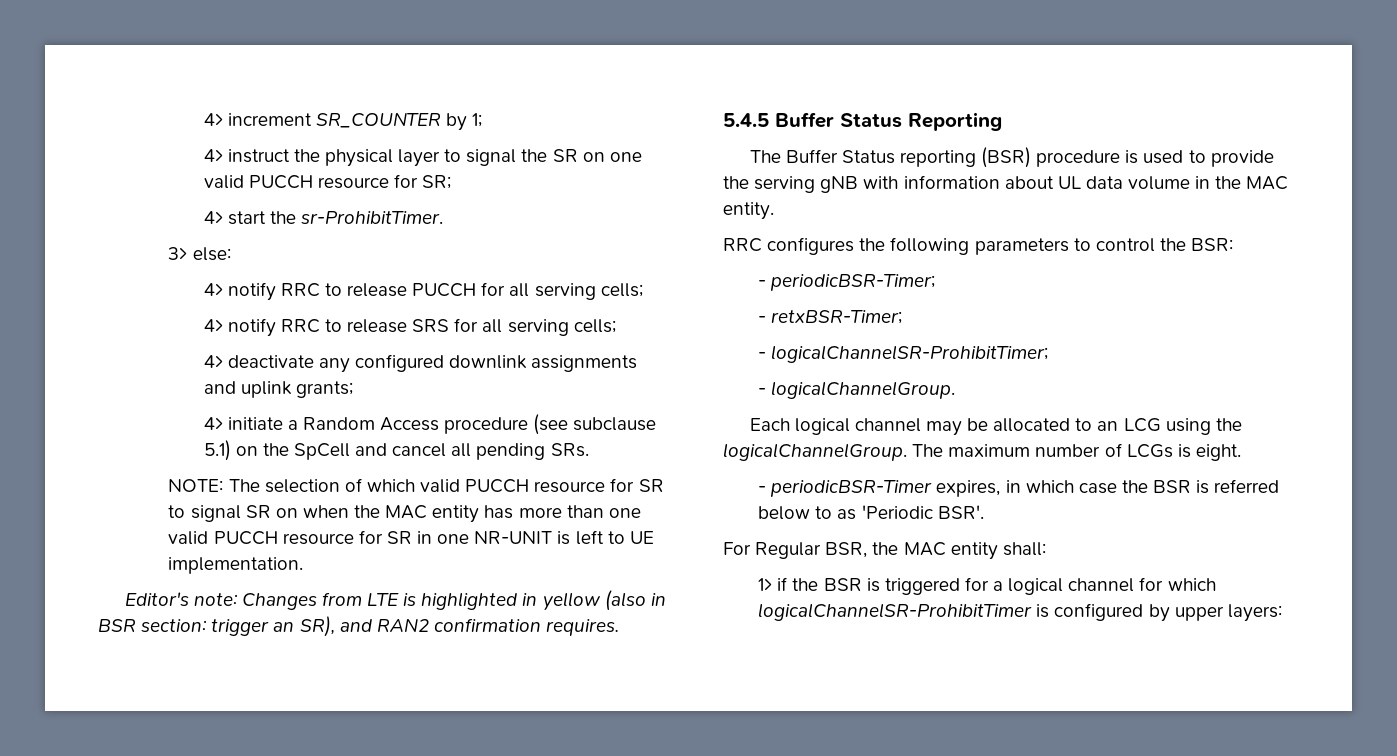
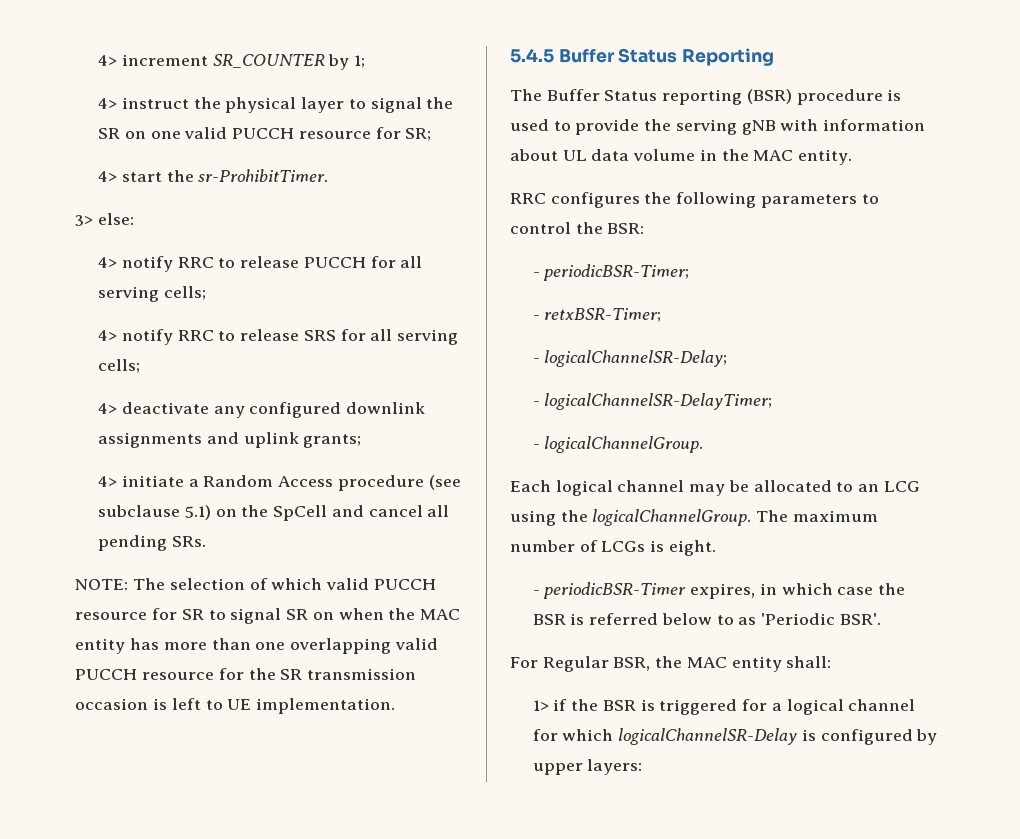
[168,530,553,545] valid PUCCH resource for SR in one NR-UNIT -> [290,638,438,654] [75,668,417,680] [75,698,149,710] overlapping valid PUCCH resource for the SR transmission occasion
[124,590,666,611] [98,616,620,637] // Editor's note: Changes from LTE is highlighted in yellow (also in BSR section: trigger an SR), and RAN2 confirmation requires. -> (396, 706) none
[771,345,1049,363] logicalChannelSR-ProhibitTimer; -> [544,350,728,367] [532,393,773,410] logicalChannelSR-Delay; // - logicalChannelSR-DelayTimer;
[758,603,1033,621] logicalChannelSR-ProhibitTimer -> [618,728,798,745] logicalChannelSR-Delay

